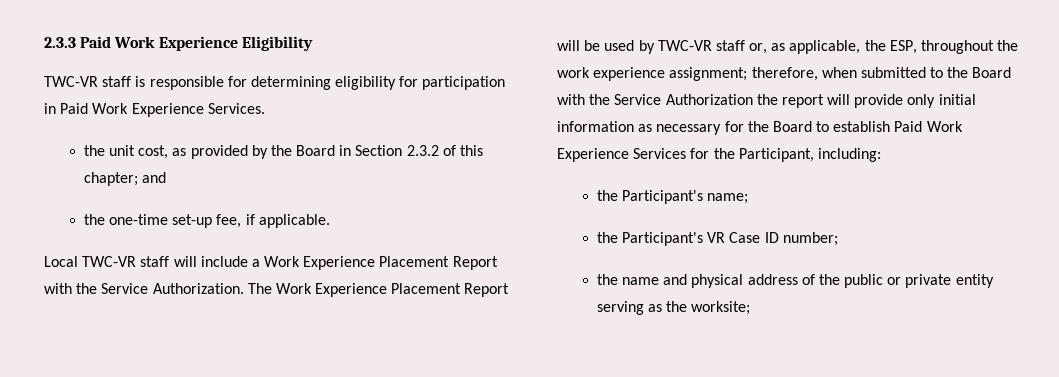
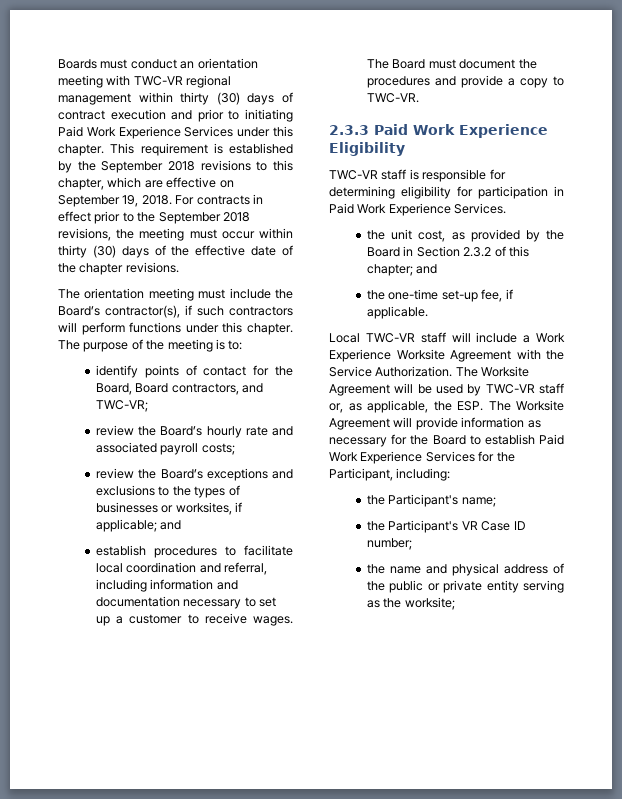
(44, 42) none -> [58,58,258,69] [58,75,232,88] [58,92,293,105] [58,109,293,122] [58,126,293,139] [58,143,293,156] [58,160,293,173] [58,177,234,190] [58,194,263,207] [58,211,250,224] [58,228,293,241] [58,245,293,258] [58,262,179,275] [58,288,293,301] [58,305,293,318] [58,322,293,335] [58,339,243,352] [96,365,293,378] [96,383,264,395] [96,400,149,412] [96,425,293,438] [96,442,235,455] [96,468,293,481] [96,485,240,498] [96,502,243,515] [96,519,182,532] [96,545,293,558] [96,562,268,575] [96,579,238,592] [96,596,277,609] [96,613,293,626] [367,59,537,69] [367,75,564,88] [367,93,420,103] Boards must conduct an orientation meeting with TWC-VR regional management within thirty (30) days of contract execution and prior to initiating Paid Work Experience Services under this chapter. This requirement is established by the September 2018 revisions to this chapter, which are effective on September 19, 2018. For contracts in effect prior to the September 2018 revisions, the meeting must occur within thirty (30) days of the effective date of the chapter revisions. // The orientation meeting must include the Board’s contractor(s), if such contractors will perform functions under this chapter. The purpose of the meeting is to: // identify points of contact for the Board, Board contractors, and TWC-VR; // review the Board’s hourly rate and associated payroll costs; // review the Board’s exceptions and exclusions to the types of businesses or worksites, if applicable; and // establish procedures to facilitate local coordination and referral, including information and documentation necessary to set up a customer to receive wages. The Board must document the procedures and provide a copy to TWC-VR. //
[379,256,498,270] Placement Report -> [396,349,511,362] Worksite Agreement
[275,283,510,297] Work Experience Placement Report -> [481,366,530,377] [329,384,390,396] Worksite Agreement
[889,40,1019,54] [557,67,1012,81] [557,94,976,108] ESP, throughout the work experience assignment; therefore, when submitted to the Board with the Service Authorization the report will provide only initial -> [457,400,564,411] [329,417,458,430] ESP. The Worksite Agreement will provide

